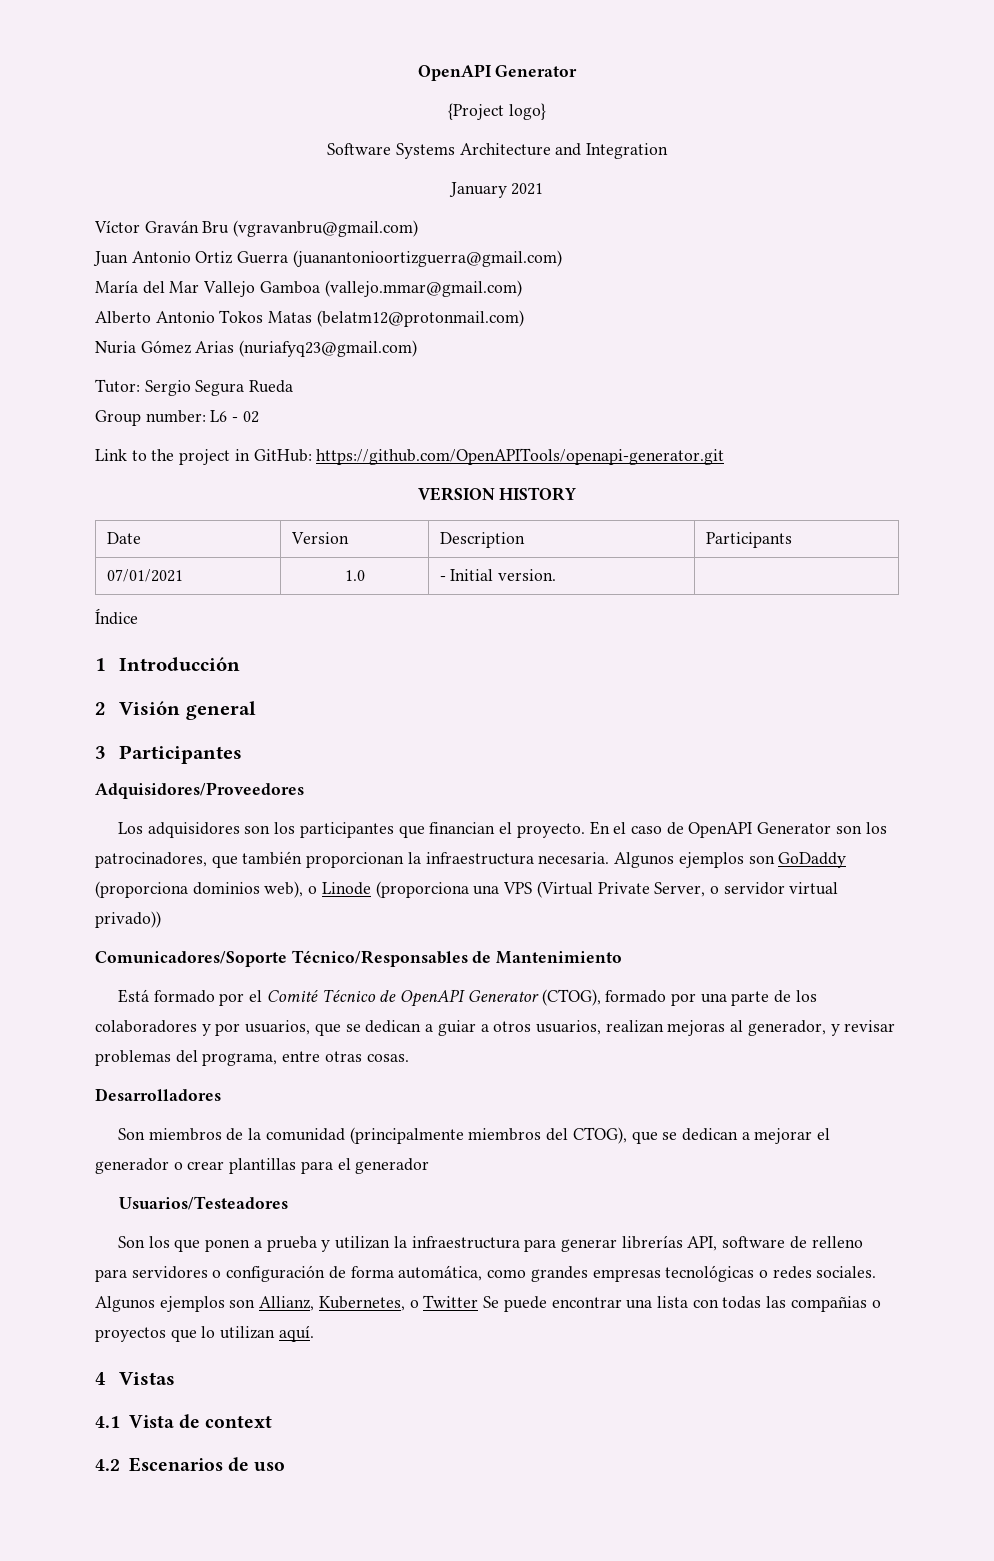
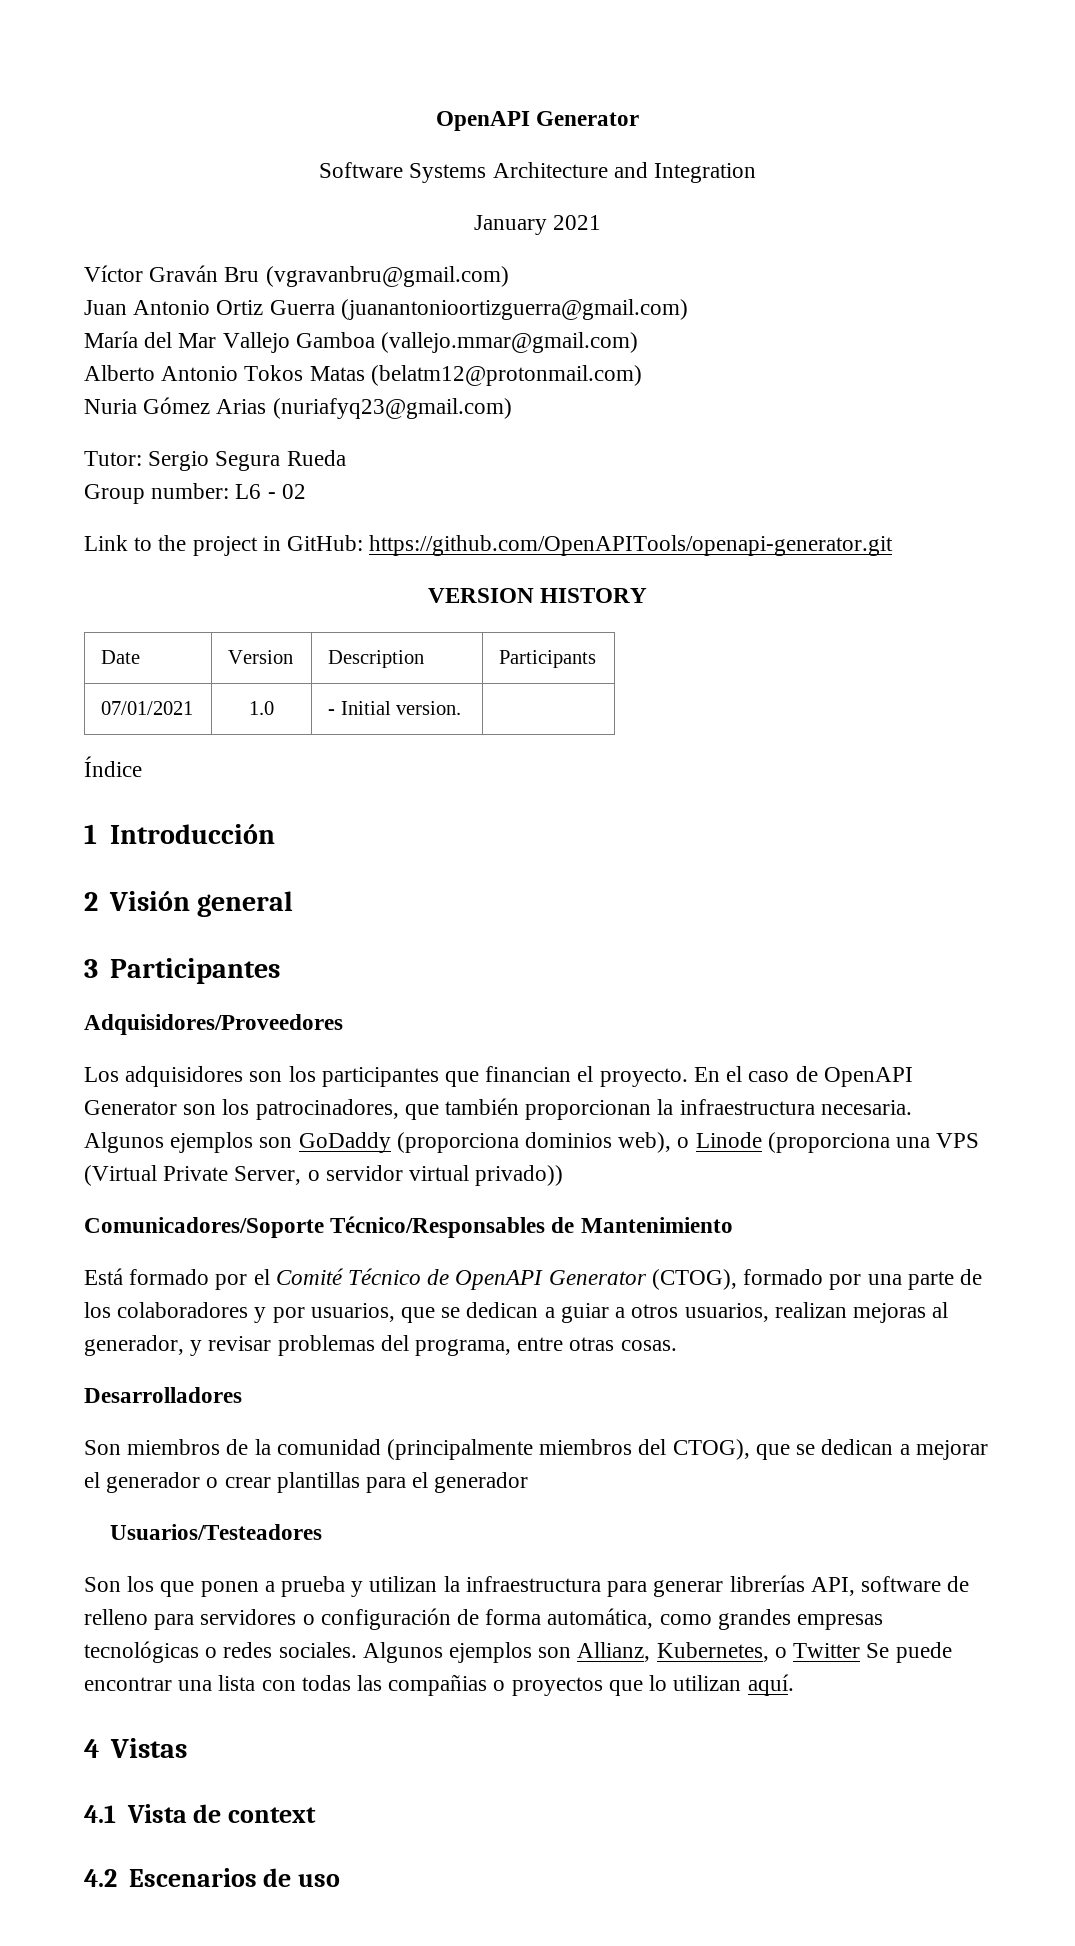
[417,64,578,81] [448,103,546,120] OpenAPI Generator // {Project logo} -> [435,111,640,131] OpenAPI Generator

